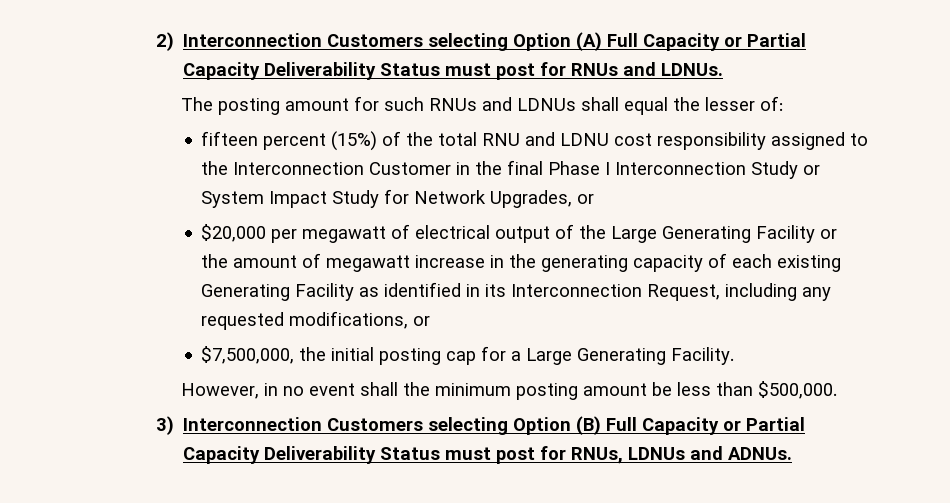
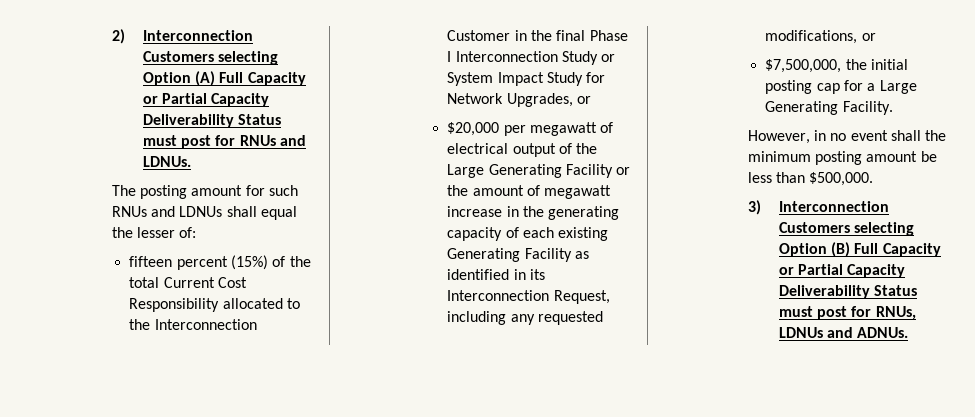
[482,132,846,150] RNU and LDNU cost responsibility assigned -> [163,277,247,288] [129,298,283,312] Current Cost Responsibility allocated

